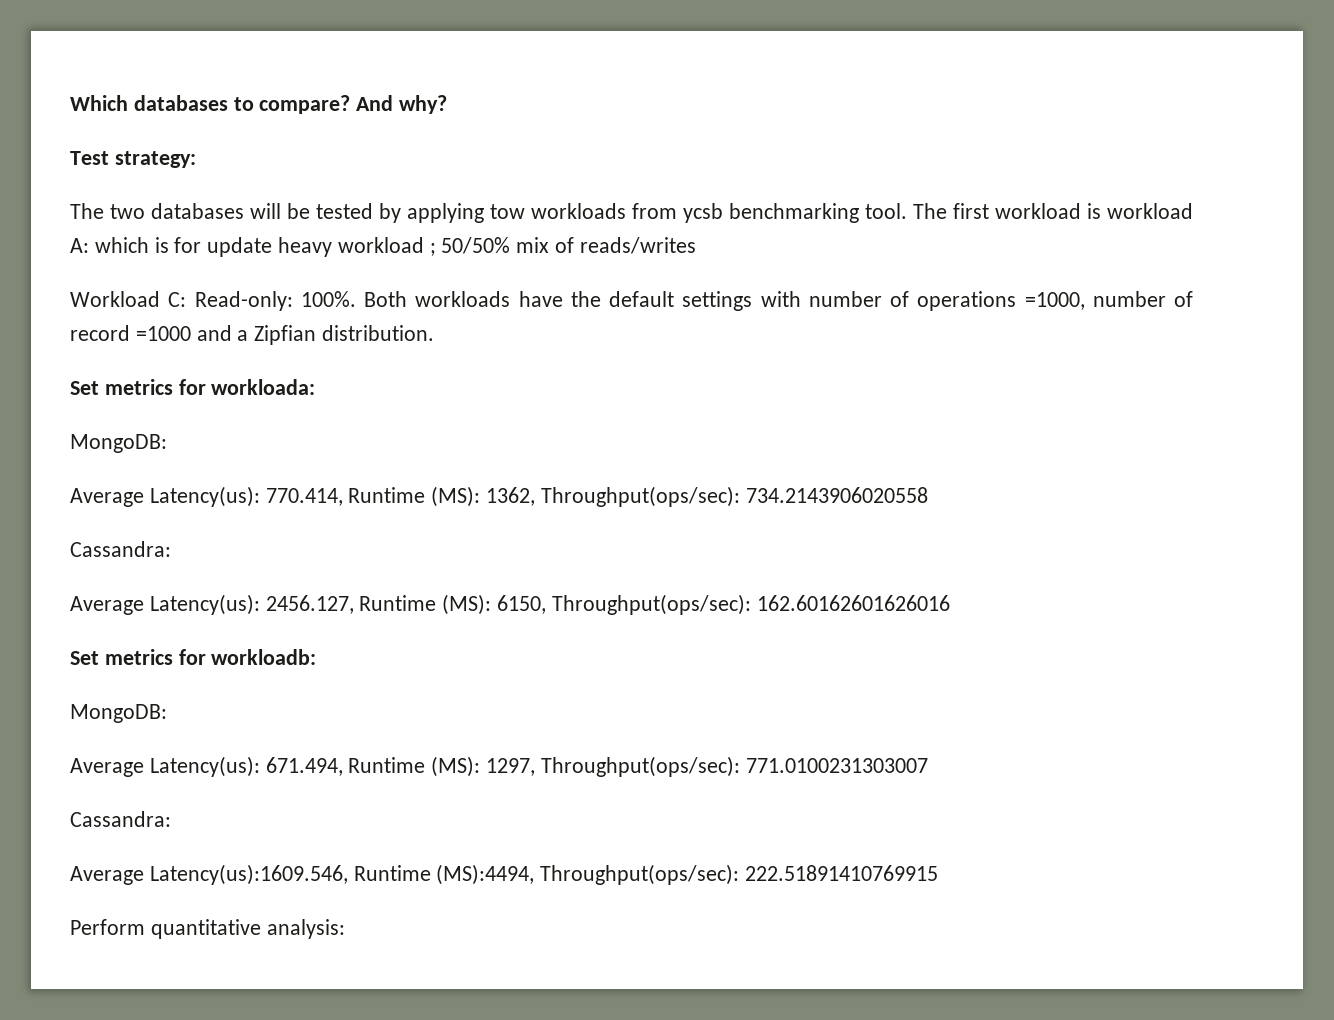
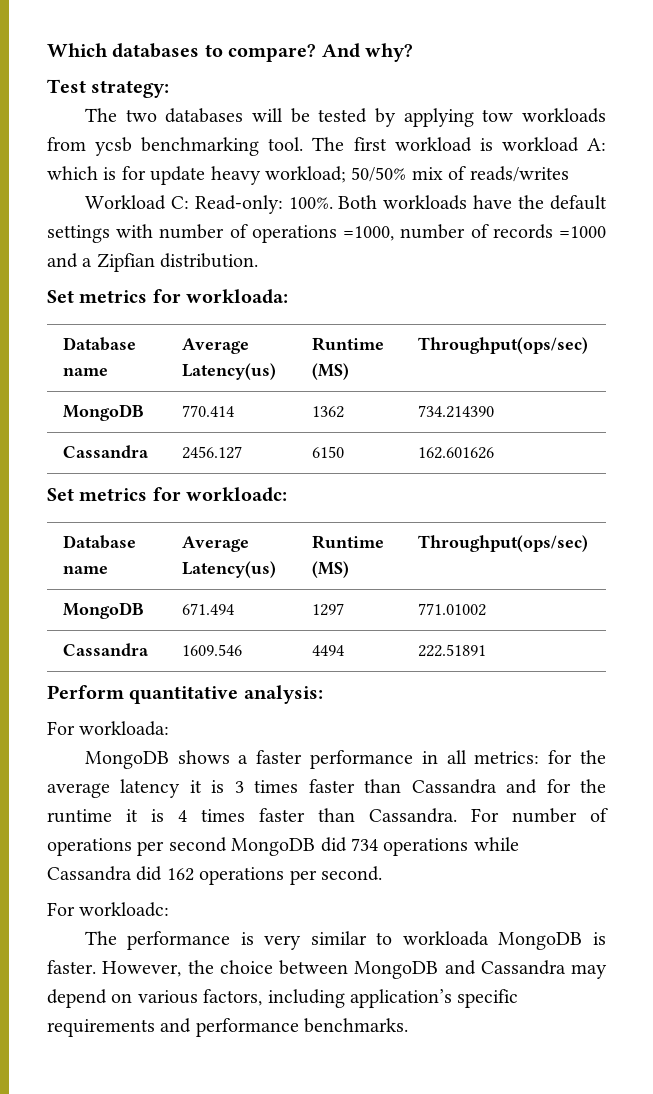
[337,237,436,256] workload ; -> [265,166,346,183] workload;
[70,325,130,341] record -> [492,224,553,239] records
[70,434,167,453] [70,486,928,507] [70,541,171,557] [70,594,950,615] [70,649,317,665] [70,704,167,723] [70,756,928,777] [70,811,171,827] [70,864,939,885] [70,919,345,939] // MongoDB: // Average Latency(us): 770.414, Runtime (MS): 1362, Throughput(ops/sec): 734.2143906020558 // Cassandra: // Average Latency(us): 2456.127, Runtime (MS): 6150, Throughput(ops/sec): 162.60162601626016 // Set metrics for workloadb: // MongoDB: // Average Latency(us): 671.494, Runtime (MS): 1297, Throughput(ops/sec): 771.0100231303007 // Cassandra: // Average Latency(us):1609.546, Runtime (MS):4494, Throughput(ops/sec): 222.51891410769915 // Perform quantitative analysis: -> [62,337,136,351] [62,368,108,376] [181,338,249,354] [181,363,276,380] [311,337,384,351] [311,363,349,380] [417,337,588,354] [62,404,144,421] [181,405,234,417] [311,406,344,418] [417,405,494,418] [62,445,149,458] [181,446,242,459] [311,446,344,458] [417,447,494,459] [47,487,288,502] [62,535,136,549] [62,566,108,574] [181,536,249,552] [181,561,276,578] [311,535,384,549] [311,561,349,578] [417,535,588,552] [62,602,144,619] [181,603,234,615] [311,603,344,616] [417,603,486,616] [62,643,149,656] [181,644,242,656] [311,645,344,656] [417,644,486,657] [47,685,323,704] [47,721,170,736] [84,750,606,769] [47,779,606,798] [47,808,608,823] [47,837,519,856] [47,866,382,885] [47,902,170,917] [84,931,606,950] [47,960,607,979] [47,989,519,1008] [47,1018,409,1037] // Database name | Average Latency(us) | Runtime (MS) | Throughput(ops/sec) // MongoDB | 770.414 | 1362 | 734.214390 // Cassandra | 2456.127 | 6150 | 162.601626 // Set metrics for workloadc: // Database name | Average Latency(us) | Runtime (MS) | Throughput(ops/sec) // MongoDB | 671.494 | 1297 | 771.01002 // Cassandra | 1609.546 | 4494 | 222.51891 // Perform quantitative analysis: // For workloada: // MongoDB shows a faster performance in all metrics: for the average latency it is 3 times faster than Cassandra and for the runtime it is 4 times faster than Cassandra. For number of operations per second MongoDB did 734 operations while Cassandra did 162 operations per second. // For workloadc: // The performance is very similar to workloada MongoDB is faster. However, the choice between MongoDB and Cassandra may depend on various factors, including application’s specific requirements and performance benchmarks.

